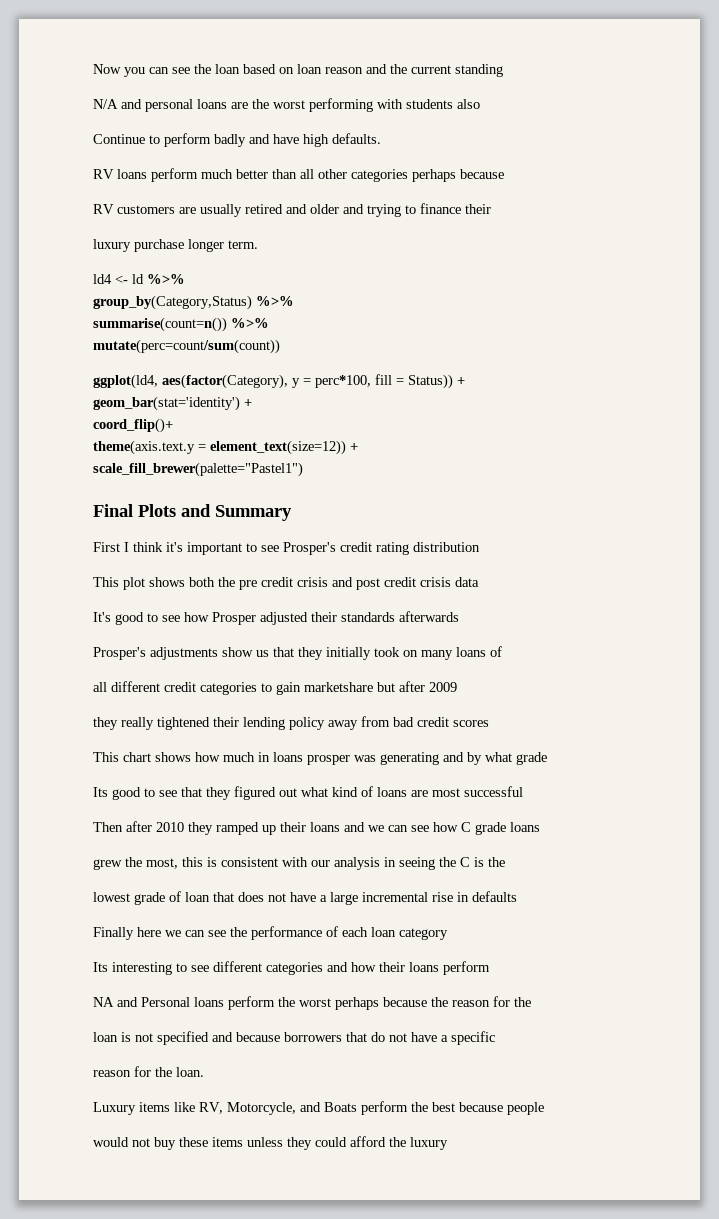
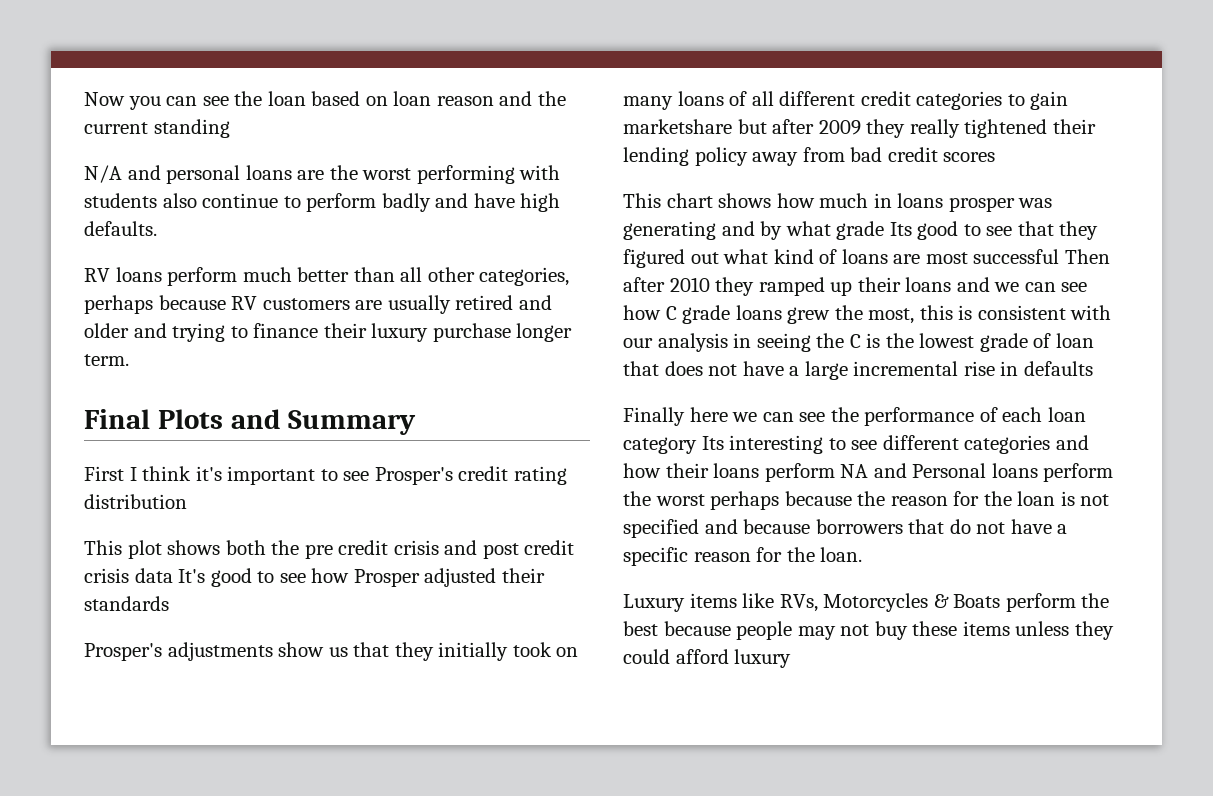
[93,134,145,144] // Continue -> [202,193,279,208] continue
[351,169,504,182] categories perhaps because // -> [479,267,570,286] [84,295,226,314] categories, perhaps because
(491, 209) // -> (367, 330) none
[93,274,185,284] [93,295,294,310] [93,317,269,332] [93,339,280,354] [93,374,465,389] [93,396,252,411] [93,418,173,433] [93,440,358,455] [93,462,303,477] // ld4 <- ld %>% // group_by(Category,Status) %>% // summarise(count=n()) %>% // mutate(perc=count/sum(count)) // ggplot(ld4, aes(factor(Category), y = perc*100, fill = Status)) + // geom_bar(stat='identity') + // coord_flip()+ // theme(axis.text.y = element_text(size=12)) + // scale_fill_brewer(palette="Pastel1") -> (129, 360) none
(479, 582) // -> (173, 575) none
[399,611,459,622] afterwards -> (169, 603) none
(502, 651) // -> (748, 98) none
(457, 687) // -> (861, 127) none
(547, 758) // -> (885, 230) none
(523, 791) // -> (1060, 256) none
(540, 827) // -> (782, 312) none
(505, 862) // -> (914, 340) none
(448, 934) // -> (697, 445) none
(490, 968) // -> (835, 472) none
(531, 1002) // -> (1012, 498) none
(495, 1038) // -> (688, 556) none
[199,1102,321,1115] RV, Motorcycle, and -> [779,593,949,612] RVs, Motorcycles &
[93,1137,129,1147] // would -> [797,626,836,640] may
[389,1137,406,1147] the -> (729, 656) none

